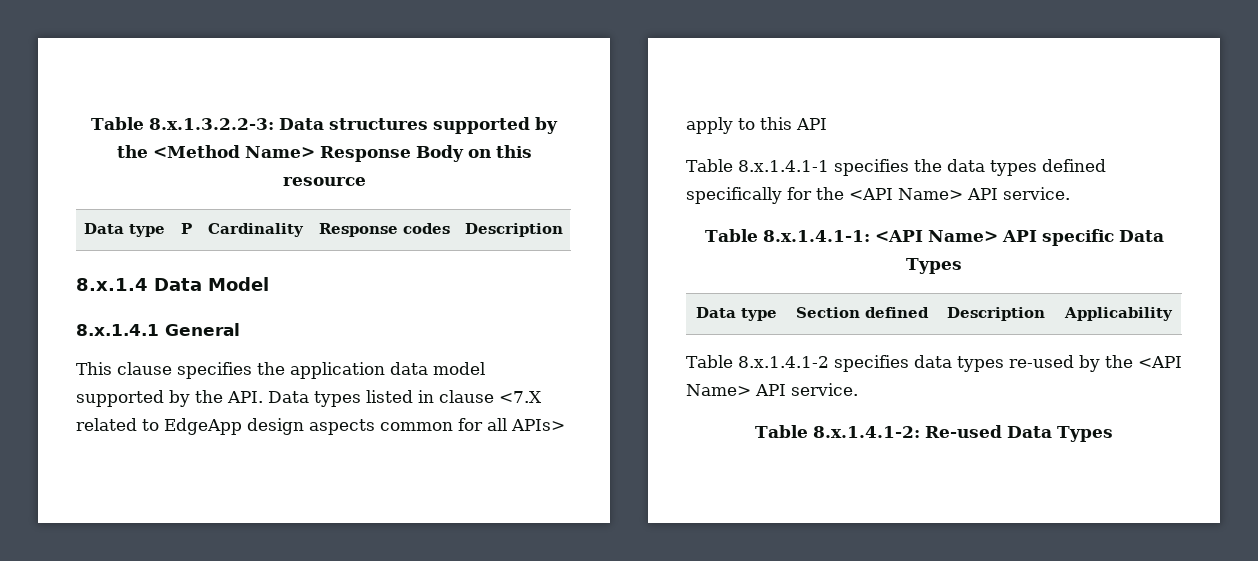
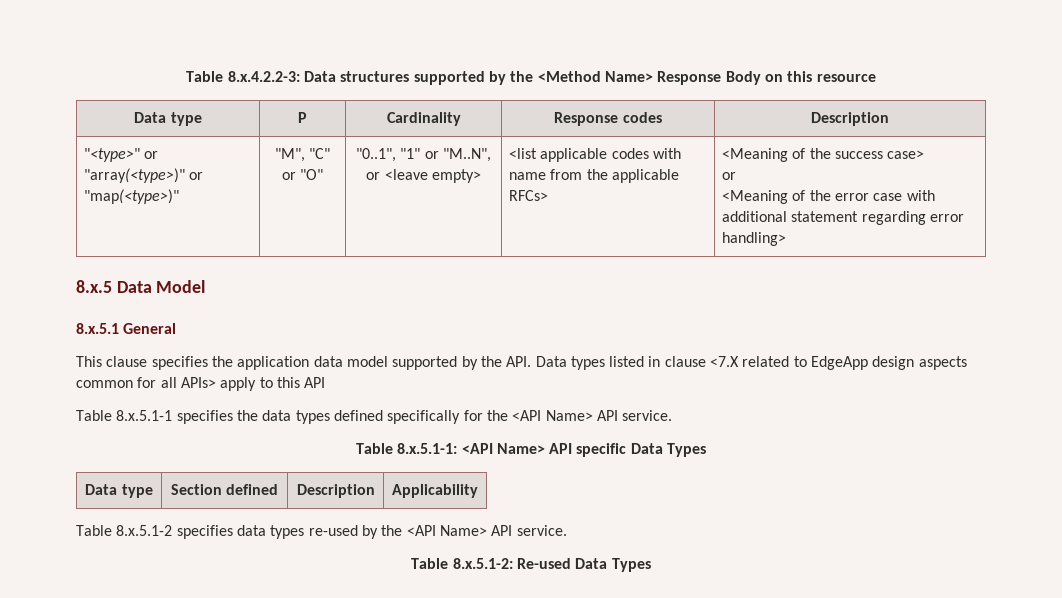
[91,117,274,130] Table 8.x.1.3.2.2-3: -> [186,71,300,82] Table 8.x.4.2.2-3:
[76,278,148,291] // 8.x.1.4 -> [84,148,159,162] [84,168,204,183] [84,189,180,204] [274,148,331,162] [281,169,324,180] [356,148,491,162] [366,169,481,183] [509,148,682,162] [509,169,680,183] [509,190,549,201] [722,148,925,162] [722,172,737,180] [722,190,935,204] [722,211,965,225] [722,232,787,246] [76,280,112,293] // "<type>" or "array(<type>)" or "map(<type>)" | "M", "C" or "O" | "0..1", "1" or "M..N", or <leave empty> | <list applicable codes with name from the applicable RFCs> | <Meaning of the success case> // or // <Meaning of the error case with additional statement regarding error handling> // 8.x.5
[76,324,159,336] 8.x.1.4.1 -> [76,323,119,334] 8.x.5.1
[737,160,829,172] 8.x.1.4.1-1 -> [116,410,173,421] 8.x.5.1-1
[762,230,870,242] 8.x.1.4.1-1: -> [397,443,458,454] 8.x.5.1-1:
[737,356,829,368] 8.x.1.4.1-2 -> [116,525,173,536] 8.x.5.1-2
[813,426,920,438] 8.x.1.4.1-2: -> [452,558,513,569] 8.x.5.1-2:

